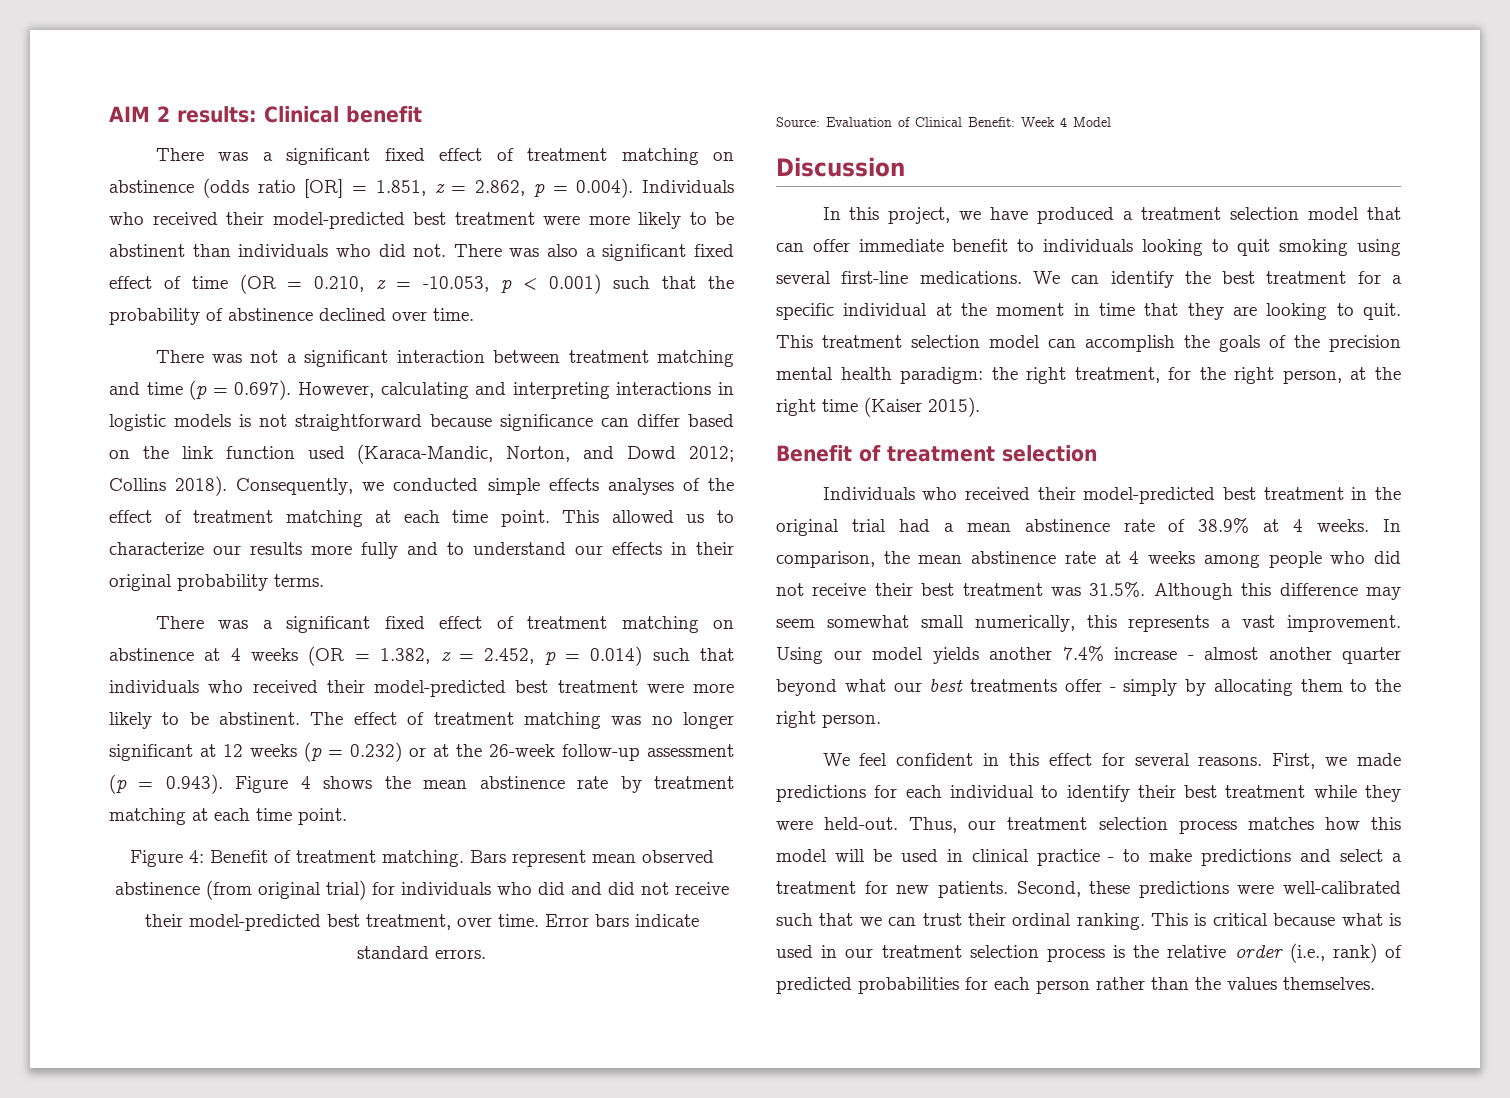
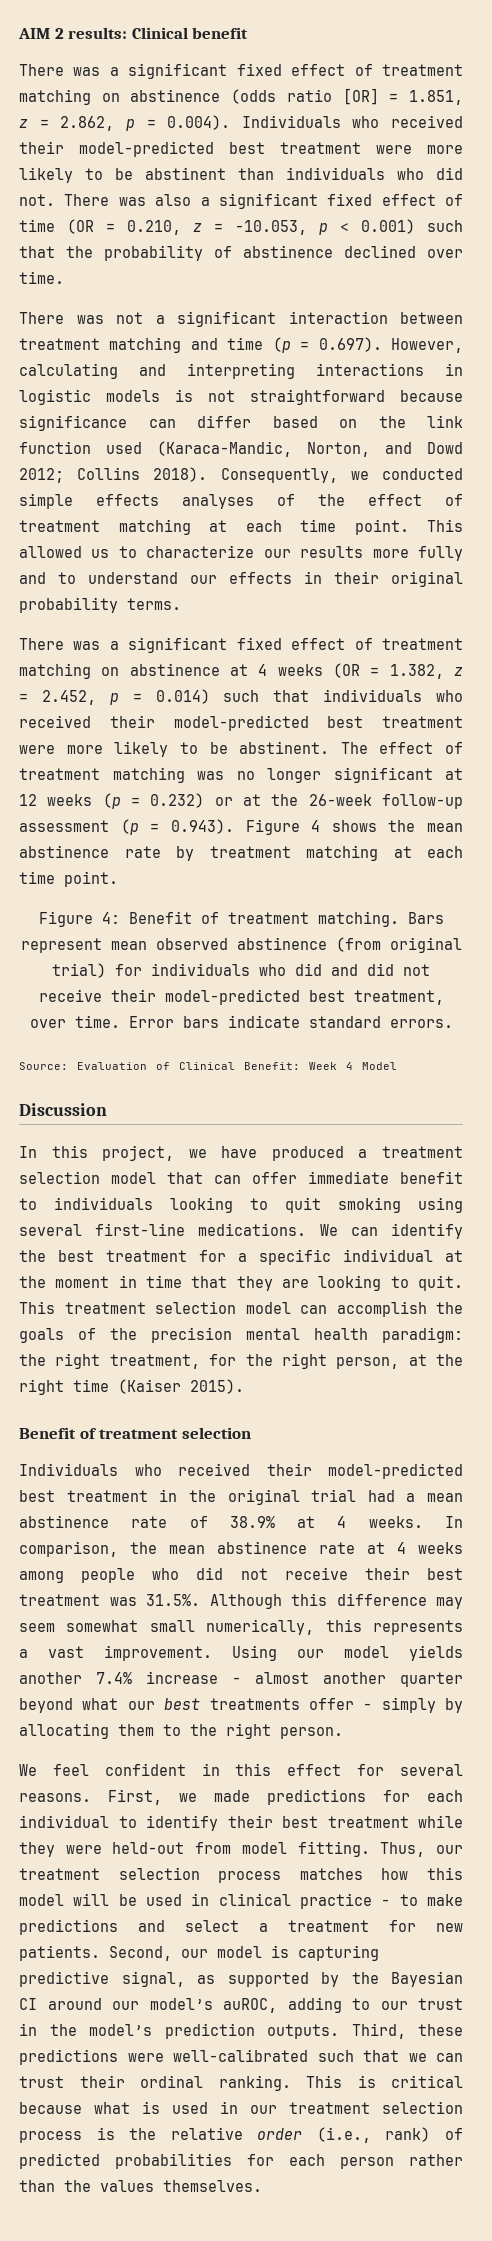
[824,817,899,830] held-out. -> [112,1841,370,1857] held-out from model fitting.
(1081, 889) none -> [181,1945,379,1961] [19,1971,463,1987] [19,1997,463,2013] [19,2023,406,2039] our model is capturing predictive signal, as supported by the Bayesian CI around our model’s auROC, adding to our trust in the model’s prediction outputs. Third,

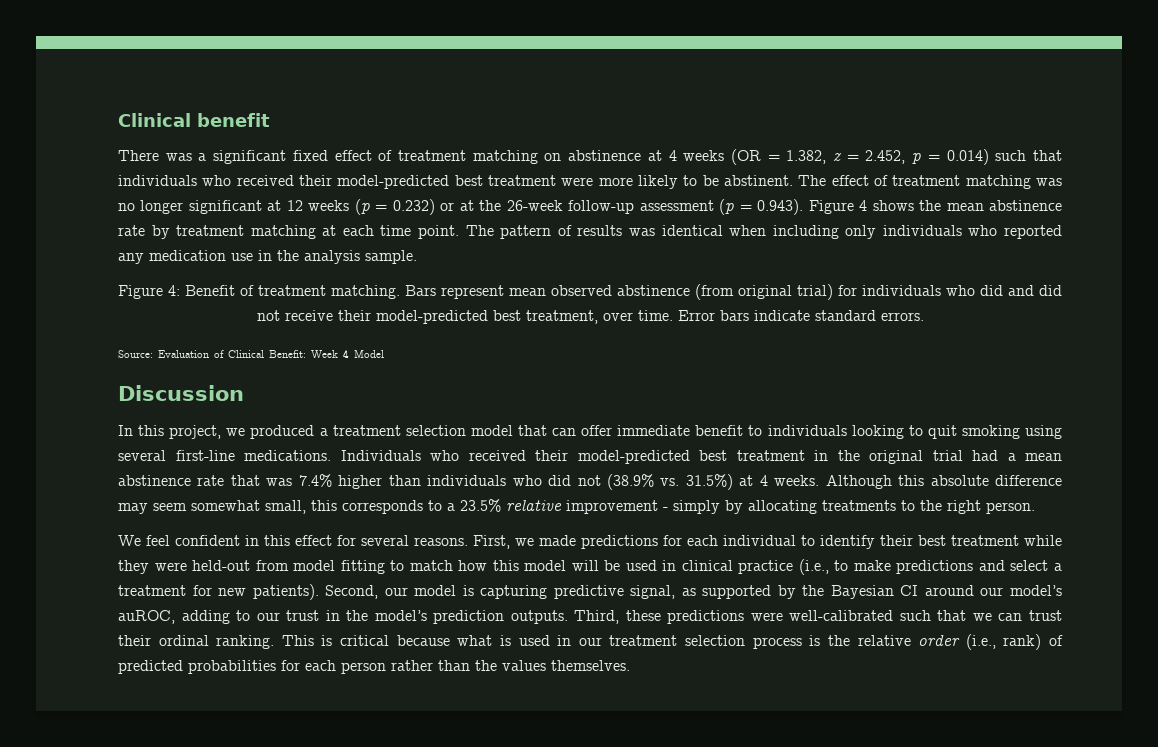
[18,27,128,39] AIM 2 results: -> (118, 120) none
[19,63,463,79] [19,88,463,105] [19,115,463,131] [19,141,463,157] [19,167,463,183] [19,193,463,209] [19,219,463,235] [19,245,463,261] [19,271,64,284] [19,311,463,327] [19,337,463,353] [19,363,463,379] [19,389,463,405] [19,415,463,431] [19,441,463,457] [19,467,463,483] [19,493,463,509] [19,519,463,535] [19,545,463,561] [19,571,463,587] [19,597,181,613] // There was a significant fixed effect of treatment matching on abstinence (odds ratio [OR] = 1.851, z = 2.862, p = 0.004). Individuals who received their model-predicted best treatment were more likely to be abstinent than individuals who did not. There was also a significant fixed effect of time (OR = 0.210, z = -10.053, p < 0.001) such that the probability of abstinence declined over time. // There was not a significant interaction between treatment matching and time (p = 0.697). However, calculating and interpreting interactions in logistic models is not straightforward because significance can differ based on the link function used (Karaca-Mandic, Norton, and Dowd 2012; Collins 2018). Consequently, we conducted simple effects analyses of the effect of treatment matching at each time point. This allowed us to characterize our results more fully and to understand our effects in their original probability terms. -> (270, 120) none
(118, 879) none -> [465,225,1062,239] [118,250,417,264] The pattern of results was identical when including only individuals who reported any medication use in the analysis sample.
[221,1146,258,1158] have -> (246, 432) none
[319,1223,463,1239] [19,1249,463,1265] [19,1275,463,1291] [19,1301,463,1317] [19,1327,463,1343] [19,1353,463,1369] [19,1379,244,1395] [19,1427,251,1439] We can identify the best treatment for a specific individual at the moment in time that they are looking to quit. This treatment selection model can accomplish the goals of the precision mental health paradigm: the right treatment, for the right person, at the right time (Kaiser 2015). // Benefit of treatment selection // -> (331, 455) none
[189,1516,463,1528] [19,1541,463,1557] [19,1567,464,1583] [19,1594,200,1606] of 38.9% at 4 weeks. In comparison, the mean abstinence rate at 4 weeks among people who did not receive their best treatment was 31.5%. -> [230,474,820,490] that was 7.4% higher than individuals who did not (38.9% vs. 31.5%) at 4 weeks.
(327, 1599) none -> [930,475,989,486] absolute
[149,1619,463,1635] [19,1645,463,1661] [19,1671,463,1687] [19,1698,354,1713] small numerically, this represents a vast improvement. Using our model yields another 7.4% increase - almost another quarter beyond what our best treatments offer -> [265,499,658,514] small, this corresponds to a 23.5% relative improvement
[118,1724,154,1736] them -> [822,500,896,511] treatments
[297,1841,464,1857] [19,1867,363,1883] fitting. Thus, our treatment selection process matches -> [340,560,453,574] fitting to match
[381,1899,391,1906] - -> [798,559,829,575] (i.e.,
[19,1945,100,1961] patients. -> [252,584,319,600] patients).

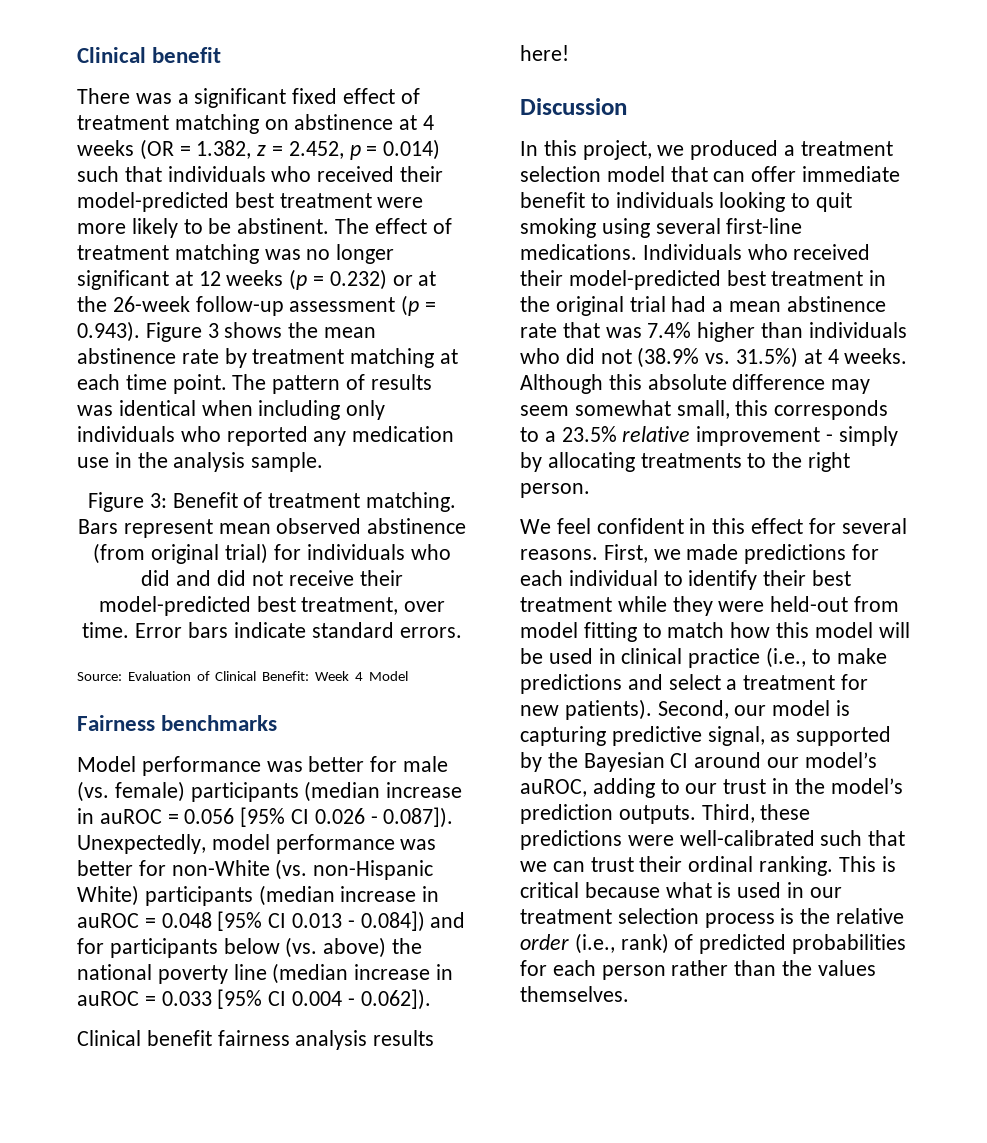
[859,200,868,211] 4 -> [207,323,219,338] 3
[168,285,180,296] 4: -> [149,493,167,508] 3:
(384, 353) none -> [77,715,278,731] [77,756,449,776] [77,781,463,802] [77,807,454,828] [77,834,437,854] [77,859,434,880] [77,885,440,906] [77,911,466,932] [77,937,423,958] [77,963,454,984] [77,989,431,1010] [77,1030,435,1050] [520,45,569,61] // Fairness benchmarks // Model performance was better for male (vs. female) participants (median increase in auROC = 0.056 [95% CI 0.026 - 0.087]). Unexpectedly, model performance was better for non-White (vs. non-Hispanic White) participants (median increase in auROC = 0.048 [95% CI 0.013 - 0.084]) and for participants below (vs. above) the national poverty line (median increase in auROC = 0.033 [95% CI 0.004 - 0.062]). // Clinical benefit fairness analysis results here!

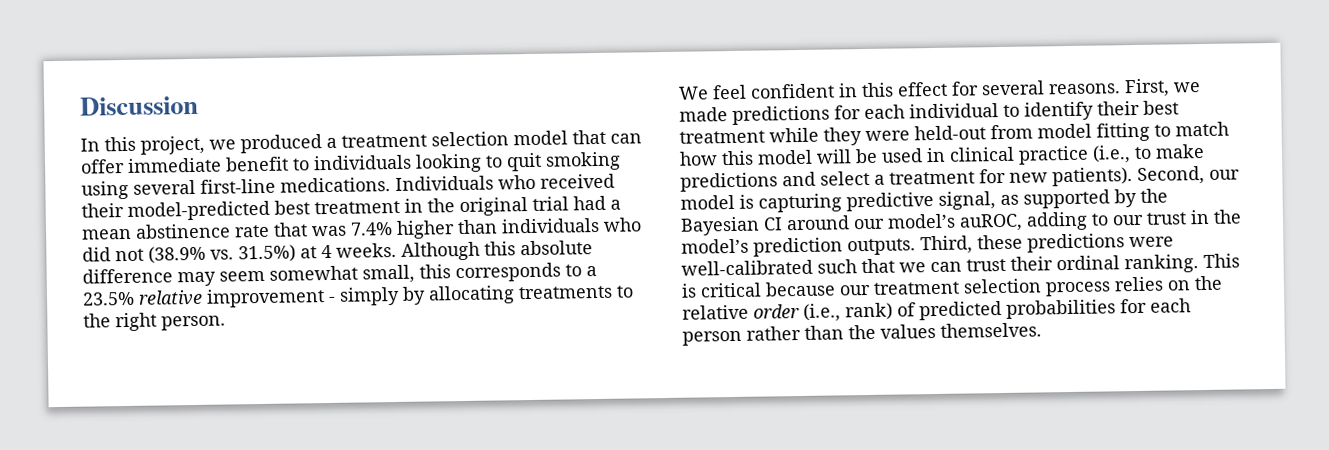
[77,47,222,63] [77,88,420,108] [77,114,435,134] [77,139,441,160] [77,166,444,182] [77,192,424,212] [77,218,452,238] [77,244,395,264] [77,269,437,290] [77,295,437,316] [77,321,377,342] [77,348,459,368] [77,374,432,394] [77,400,386,420] [77,426,455,446] [77,452,324,472] [87,492,457,512] [77,518,467,538] [93,543,451,564] [141,570,403,586] [98,596,446,616] [82,622,462,638] [77,671,408,681] [77,715,278,731] [77,756,449,776] [77,781,463,802] [77,807,454,828] [77,834,437,854] [77,859,434,880] [77,885,440,906] [77,911,466,932] [77,937,423,958] [77,963,454,984] [77,989,431,1010] [77,1030,435,1050] [520,45,569,61] Clinical benefit // There was a significant fixed effect of treatment matching on abstinence at 4 weeks (OR = 1.382, z = 2.452, p = 0.014) such that individuals who received their model-predicted best treatment were more likely to be abstinent. The effect of treatment matching was no longer significant at 12 weeks (p = 0.232) or at the 26-week follow-up assessment (p = 0.943). Figure 3 shows the mean abstinence rate by treatment matching at each time point. The pattern of results was identical when including only individuals who reported any medication use in the analysis sample. // Figure 3: Benefit of treatment matching. Bars represent mean observed abstinence (from original trial) for individuals who did and did not receive their model-predicted best treatment, over time. Error bars indicate standard errors. // Source: Evaluation of Clinical Benefit: Week 4 Model // Fairness benchmarks // Model performance was better for male (vs. female) participants (median increase in auROC = 0.056 [95% CI 0.026 - 0.087]). Unexpectedly, model performance was better for non-White (vs. non-Hispanic White) participants (median increase in auROC = 0.048 [95% CI 0.013 - 0.084]) and for participants below (vs. above) the national poverty line (median increase in auROC = 0.033 [95% CI 0.004 - 0.062]). // Clinical benefit fairness analysis results here! // -> (80, 105) none
[665,882,805,898] what is used in -> (836, 289) none
[780,908,795,924] is -> [1114,276,1191,292] relies on

